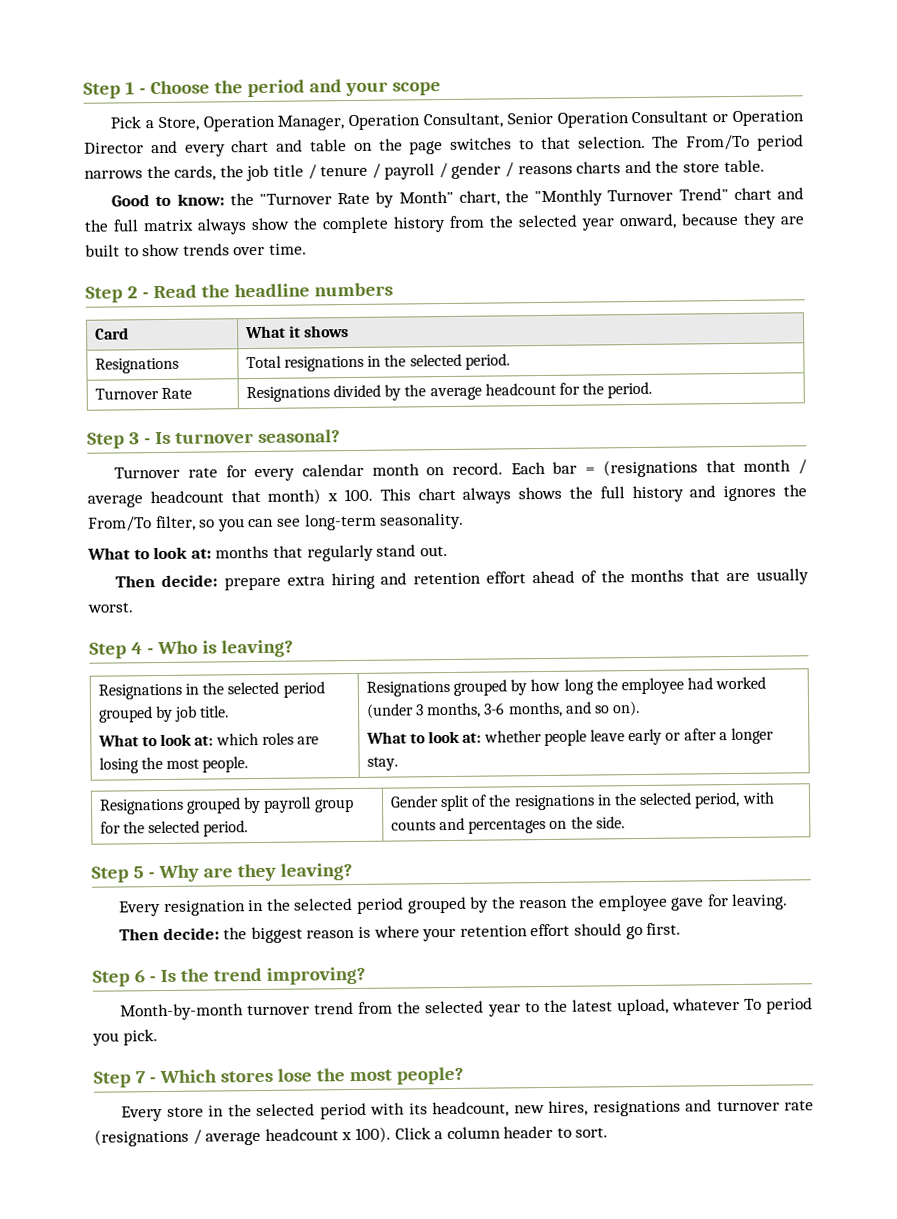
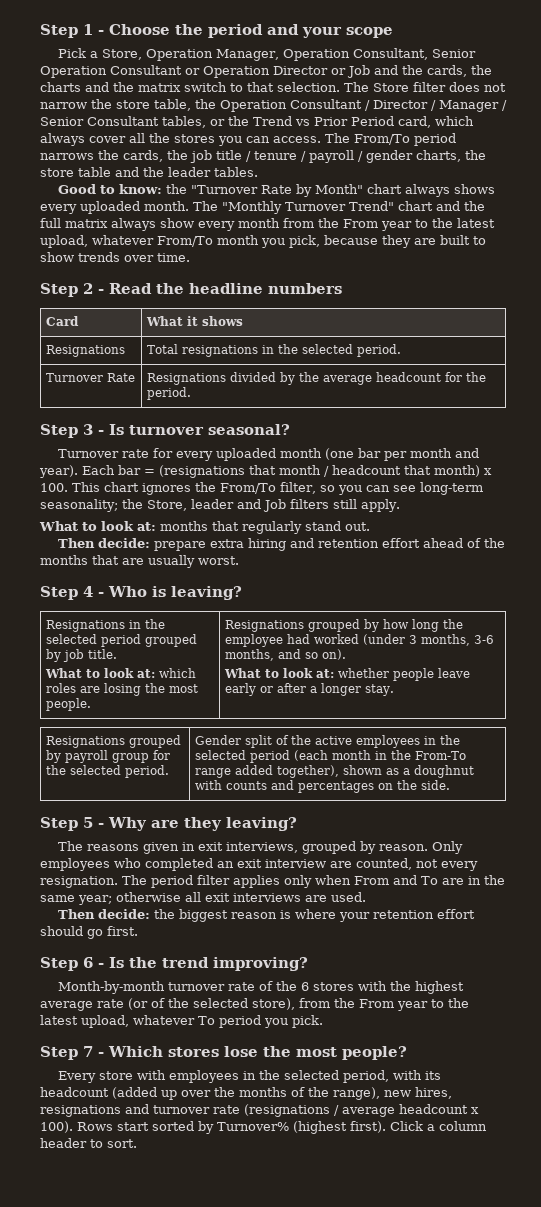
[150,135,646,157] and every chart and table on the page switches to that selection. -> [331,65,492,78] [40,82,506,92] [40,99,507,112] [40,116,474,128] [40,133,321,146] or Job and the cards, the charts and the matrix switch to that selection. The Store filter does not narrow the store table, the Operation Consultant / Director / Manager / Senior Consultant tables, or the Trend vs Prior Period card, which always cover all the stores you can access.
[505,159,765,178] / reasons charts and the store table. -> [416,150,486,162] [40,167,258,177] charts, the store table and the leader tables.
[458,190,529,206] chart, the -> [367,184,496,197] [40,201,218,214] chart always shows every uploaded month. The
[293,213,677,234] the complete history from the selected year onward, -> [198,218,495,231] [40,235,320,248] every month from the From year to the latest upload, whatever From/To month you pick,
[301,462,504,477] calendar month on record. -> [216,448,480,461] [39,465,78,478] uploaded month (one bar per month and year).
[87,494,143,508] average -> (329, 471) none
[462,485,717,504] always shows the full history and -> (139, 487) none
[379,512,465,530] seasonality. -> [40,499,400,512] seasonality; the Store, leader and Job filters still apply.
[513,791,741,811] resignations in the selected period, -> [315,735,461,748] [195,750,467,763] [195,765,475,778] active employees in the selected period (each month in the From-To range added together), shown as a doughnut
[119,893,789,917] Every resignation in the selected period grouped by the reason the employee gave for leaving. -> [58,841,464,854] [40,858,478,871] [40,875,505,888] [40,892,366,905] The reasons given in exit interviews, grouped by reason. Only employees who completed an exit interview are counted, not every resignation. The period filter applies only when From and To are in the same year; otherwise all exit interviews are used.
[314,1000,485,1015] trend from the selected -> [228,981,465,994] [40,998,394,1011] rate of the 6 stores with the highest average rate (or of the selected store), from the From
[208,1102,367,1120] in the selected period -> [137,1070,390,1083] with employees in the selected period,
[432,1101,510,1118] headcount, -> [40,1087,380,1100] headcount (added up over the months of the range),
(391, 1135) none -> [77,1121,386,1134] Rows start sorted by Turnover% (highest first).

